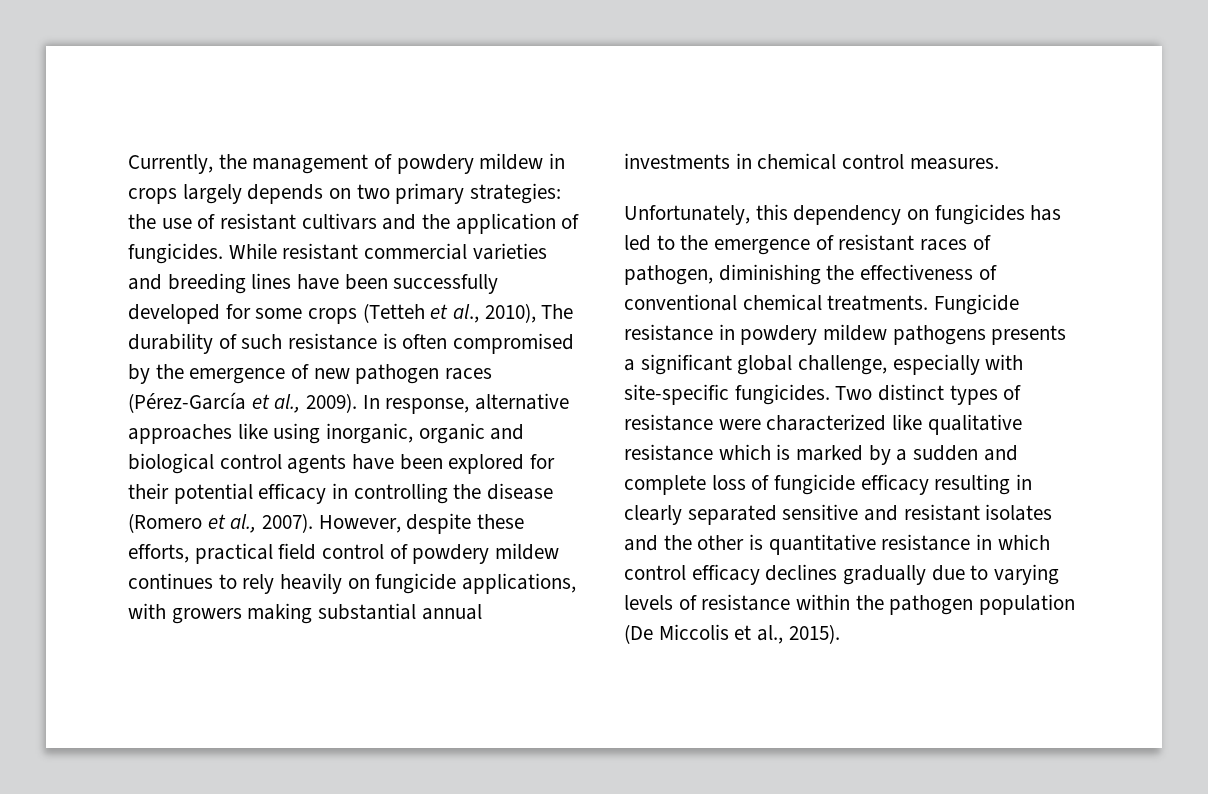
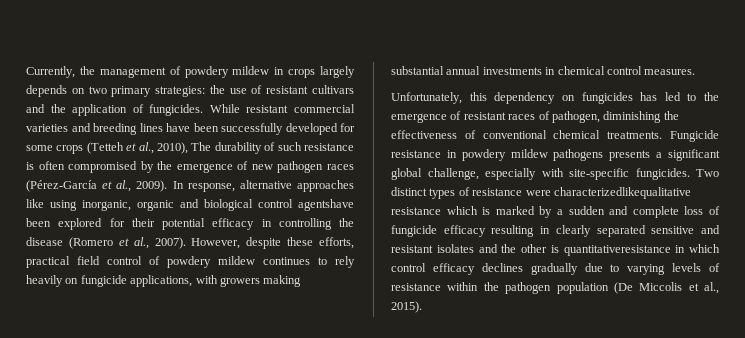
[287,454,395,474] agents have -> [298,199,354,211] agentshave
[766,414,1022,435] characterized like qualitative -> [553,187,691,199] characterizedlikequalitative
[768,534,971,555] quantitative resistance -> [563,245,671,256] quantitativeresistance

